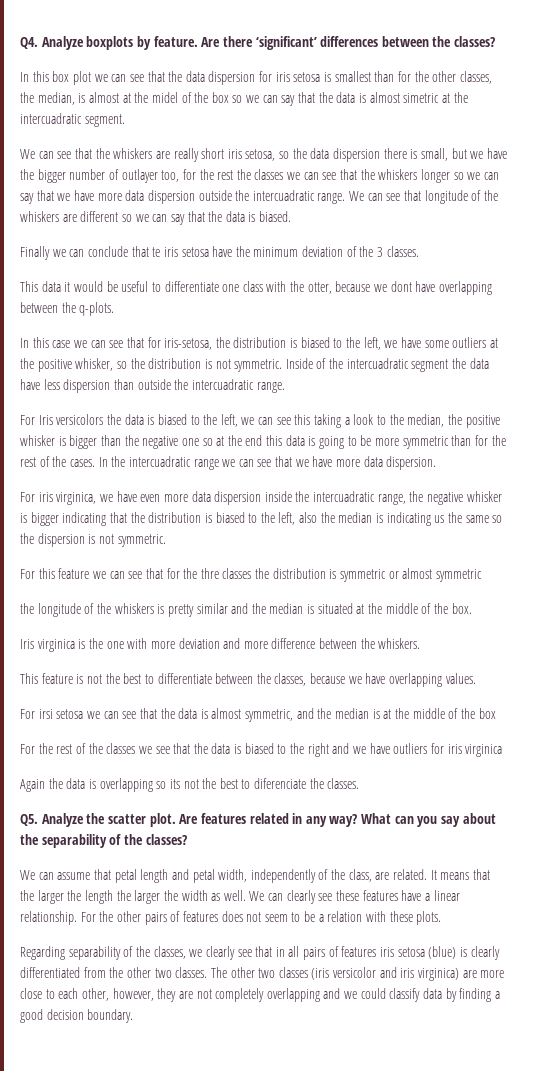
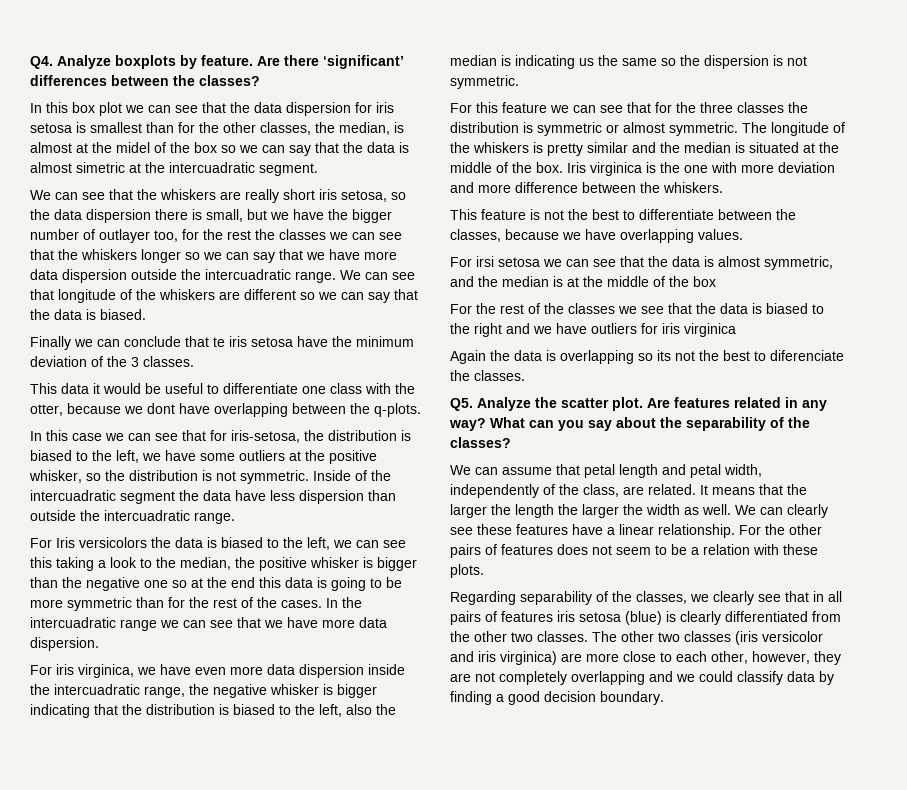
[200,568,219,579] thre -> [700,102,733,113] three
[435,569,482,582] [20,603,34,614] symmetric // the -> [669,122,767,136] symmetric. The
(472, 608) // -> (563, 167) none

